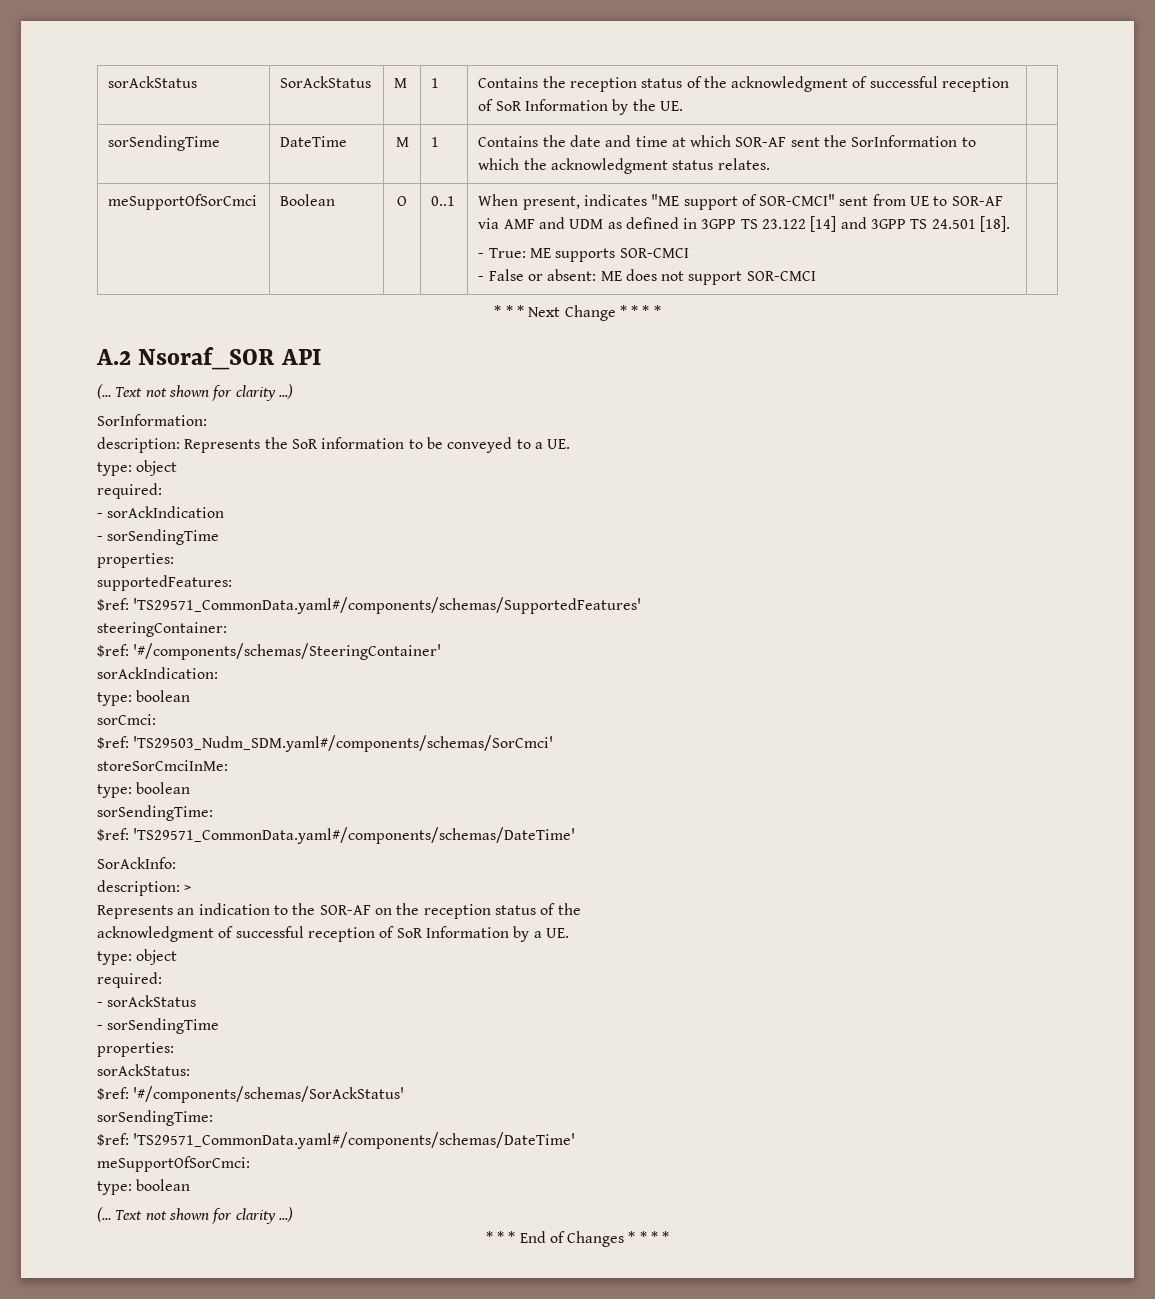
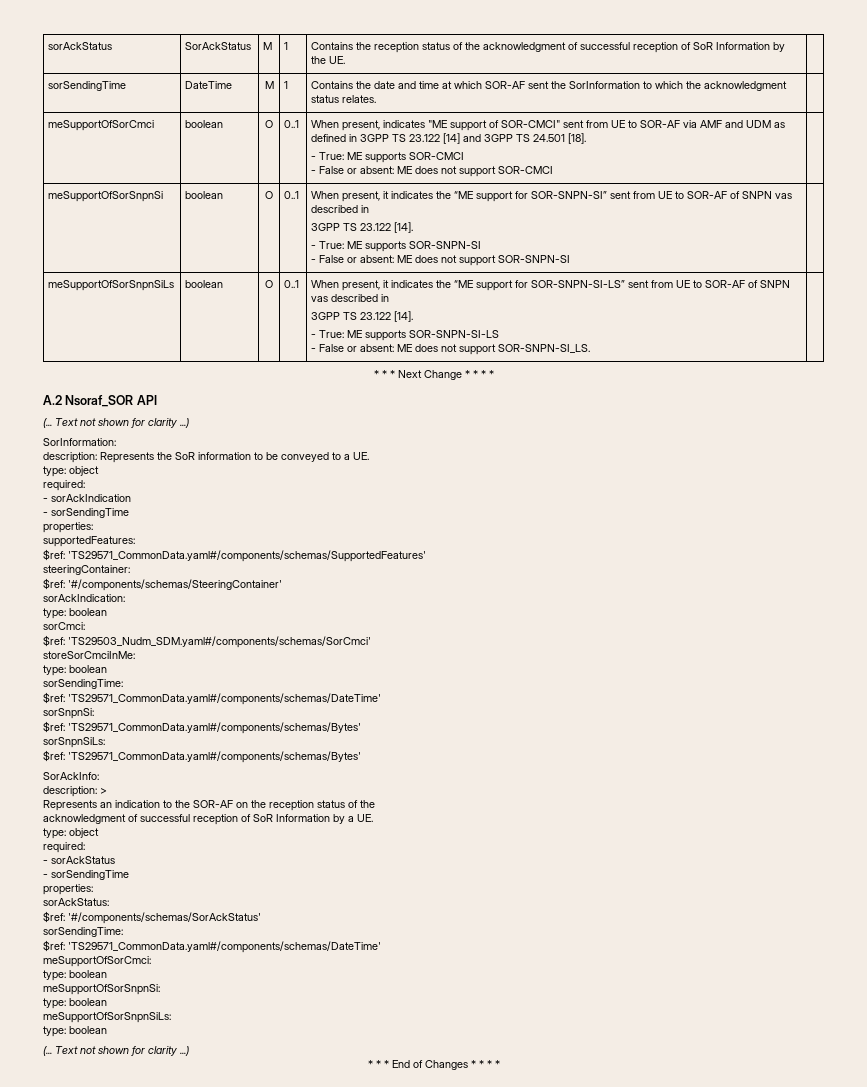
[280,194,336,206] Boolean -> [185,120,224,128] boolean
(816, 276) none -> [48,191,164,202] [185,191,224,199] [265,191,273,199] [284,191,300,199] [311,191,793,202] [311,205,370,213] [311,222,414,233] [311,241,482,252] [311,255,571,266] [48,280,175,291] [185,280,224,288] [265,280,273,288] [284,280,300,288] [311,280,791,291] [311,294,390,302] [311,311,414,322] [311,330,500,341] [311,344,591,355] // meSupportOfSorSnpnSi | boolean | O | 0..1 | When present, it indicates the “ME support for SOR-SNPN-SI” sent from UE to SOR-AF of SNPN vas described in // 3GPP TS 23.122 [14]. // - True: ME supports SOR-SNPN-SI // - False or absent: ME does not support SOR-SNPN-SI | // meSupportOfSorSnpnSiLs | boolean | O | 0..1 | When present, it indicates the “ME support for SOR-SNPN-SI-LS” sent from UE to SOR-AF of SNPN vas described in // 3GPP TS 23.122 [14]. // - True: ME supports SOR-SNPN-SI-LS // - False or absent: ME does not support SOR-SNPN-SI_LS. |
(576, 835) none -> [43,708,94,719] [43,721,361,734] [43,737,105,748] [43,750,361,763] // sorSnpnSi: // $ref: 'TS29571_CommonData.yaml#/components/schemas/Bytes' // sorSnpnSiLs: // $ref: 'TS29571_CommonData.yaml#/components/schemas/Bytes'
(191, 1185) none -> [43,984,160,995] [43,998,107,1009] [43,1012,171,1023] [43,1026,107,1037] // meSupportOfSorSnpnSi: // type: boolean // meSupportOfSorSnpnSiLs: // type: boolean

